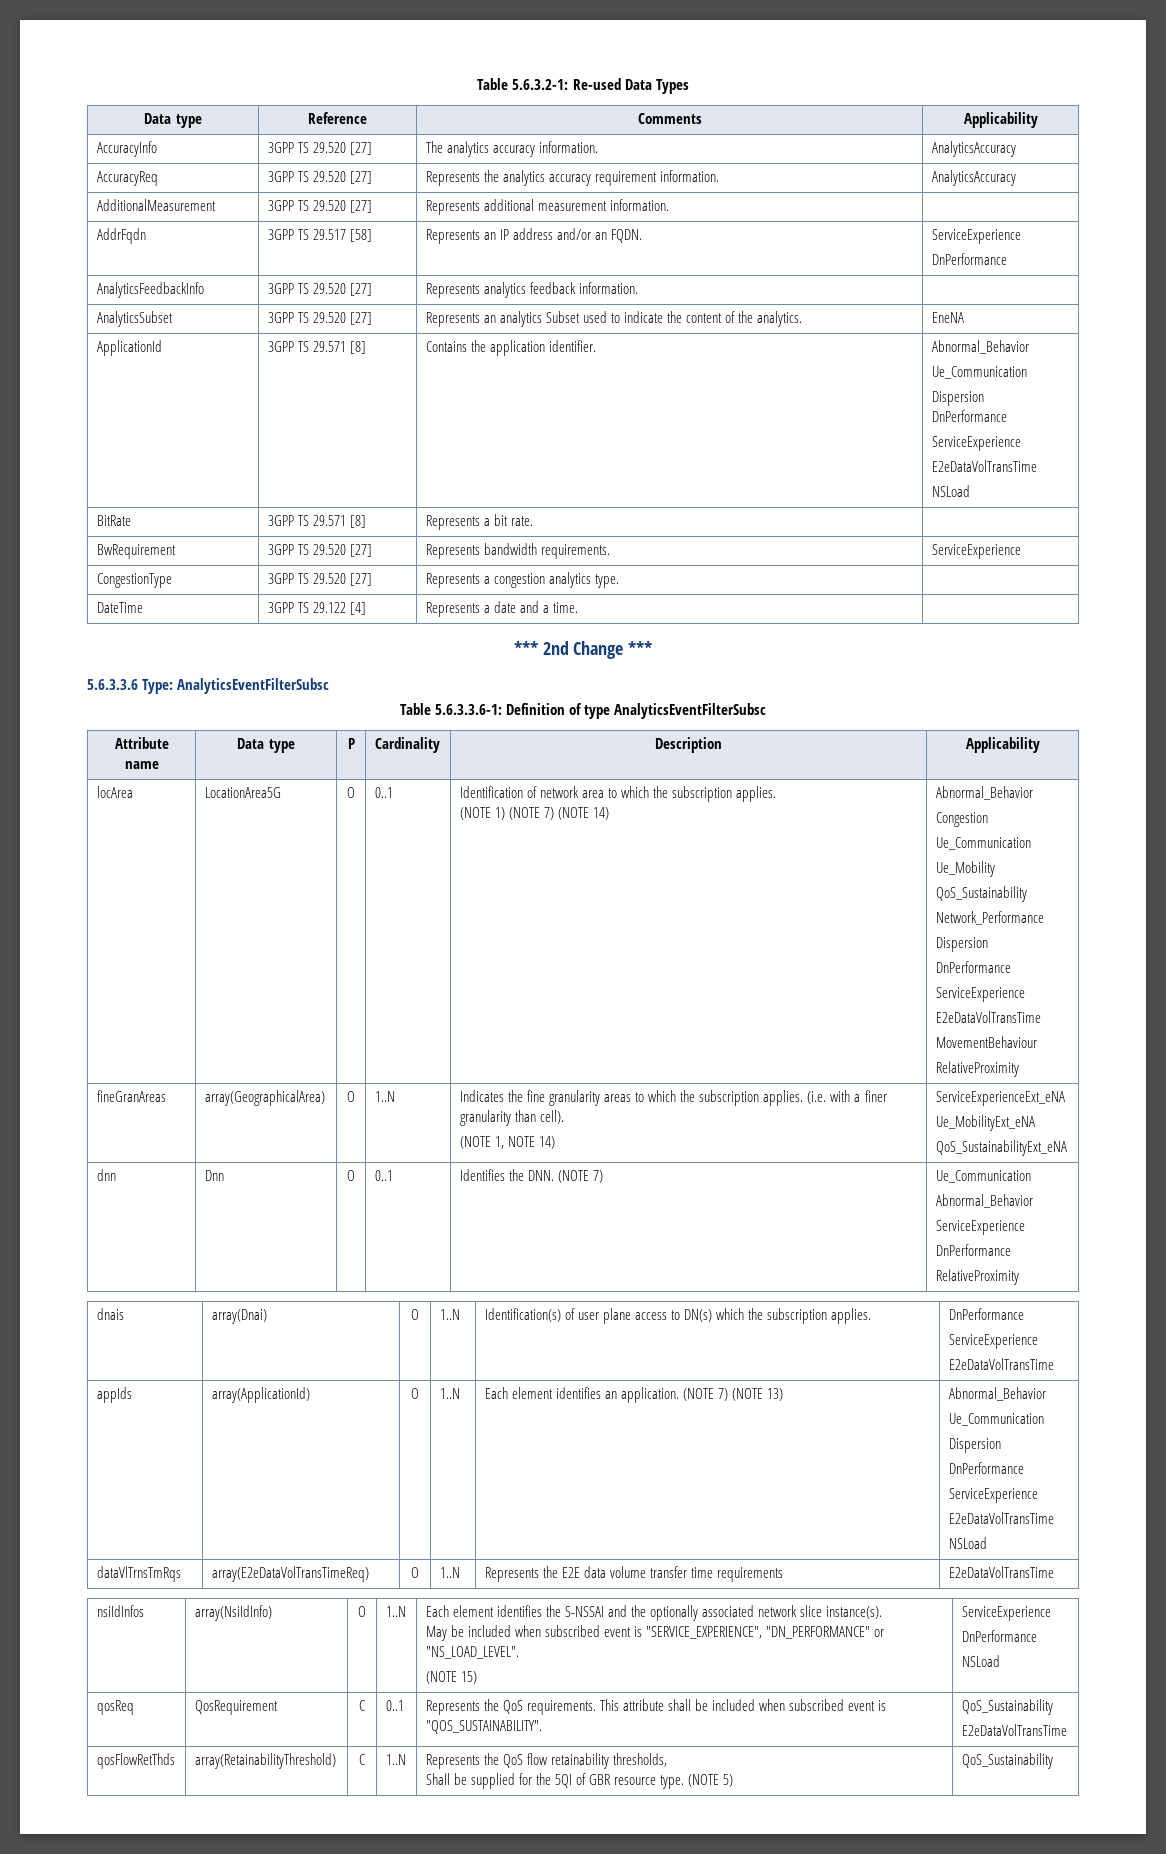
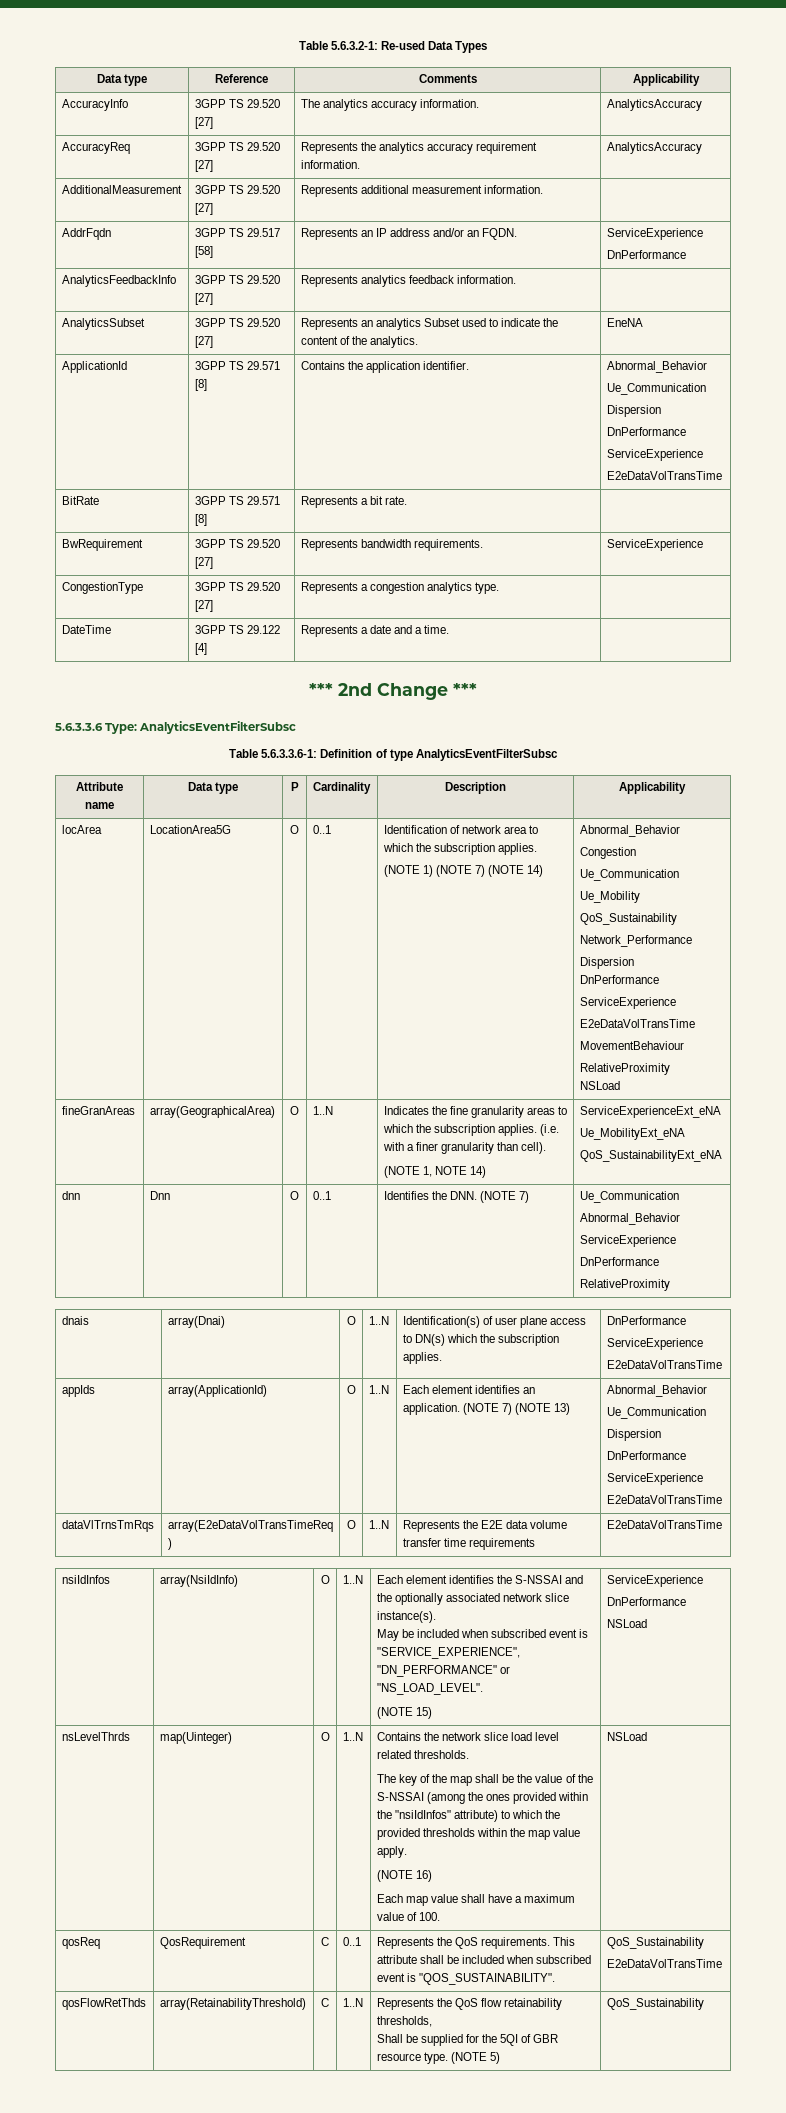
[931,485,970,497] // NSLoad -> (722, 475) none
(1019, 1069) none -> [579,1081,620,1090] // NSLoad
[948,1537,987,1549] // NSLoad -> (722, 1499) none
(1000, 1661) none -> [61,1732,130,1741] [159,1732,232,1744] [320,1732,330,1741] [342,1732,363,1741] [376,1732,560,1741] [376,1750,469,1759] [376,1774,593,1786] [376,1792,589,1804] [376,1810,561,1822] [376,1828,581,1840] [376,1846,407,1858] [376,1870,432,1882] [376,1894,576,1906] [376,1912,440,1921] [606,1732,647,1741] // nsLevelThrds | map(Uinteger) | O | 1..N | Contains the network slice load level related thresholds. // The key of the map shall be the value of the S-NSSAI (among the ones provided within the "nsiIdInfos" attribute) to which the provided thresholds within the map value apply. // (NOTE 16) // Each map value shall have a maximum value of 100. | NSLoad

